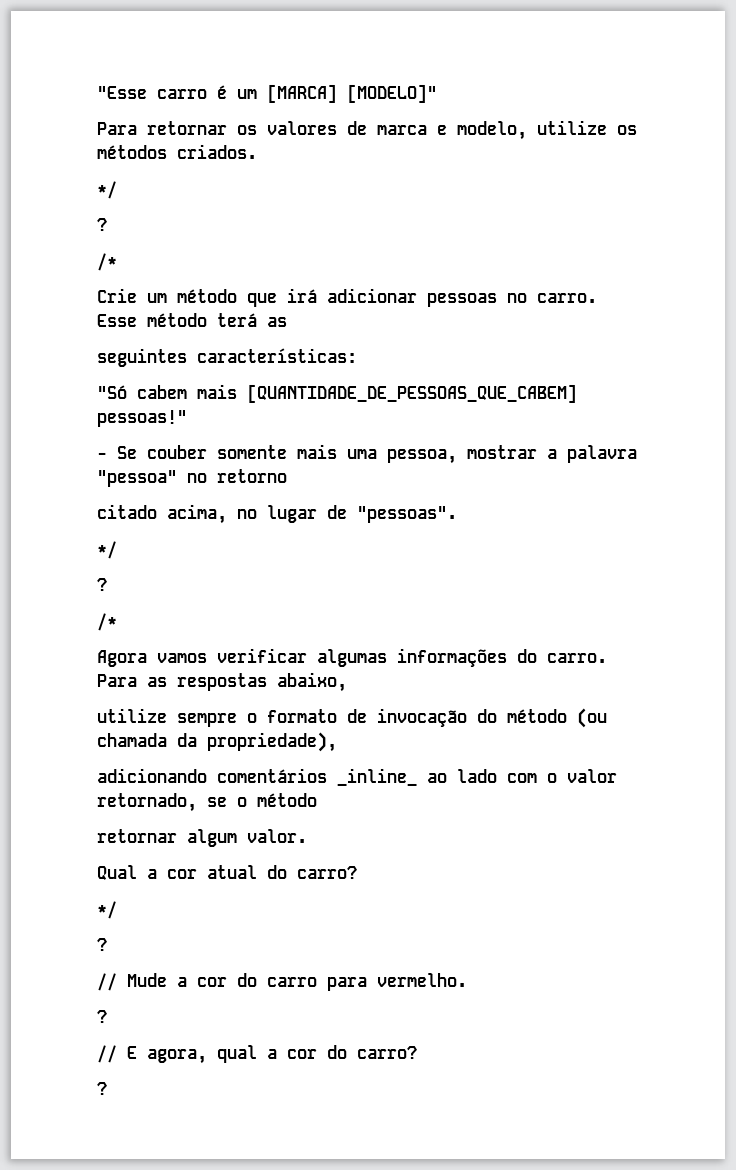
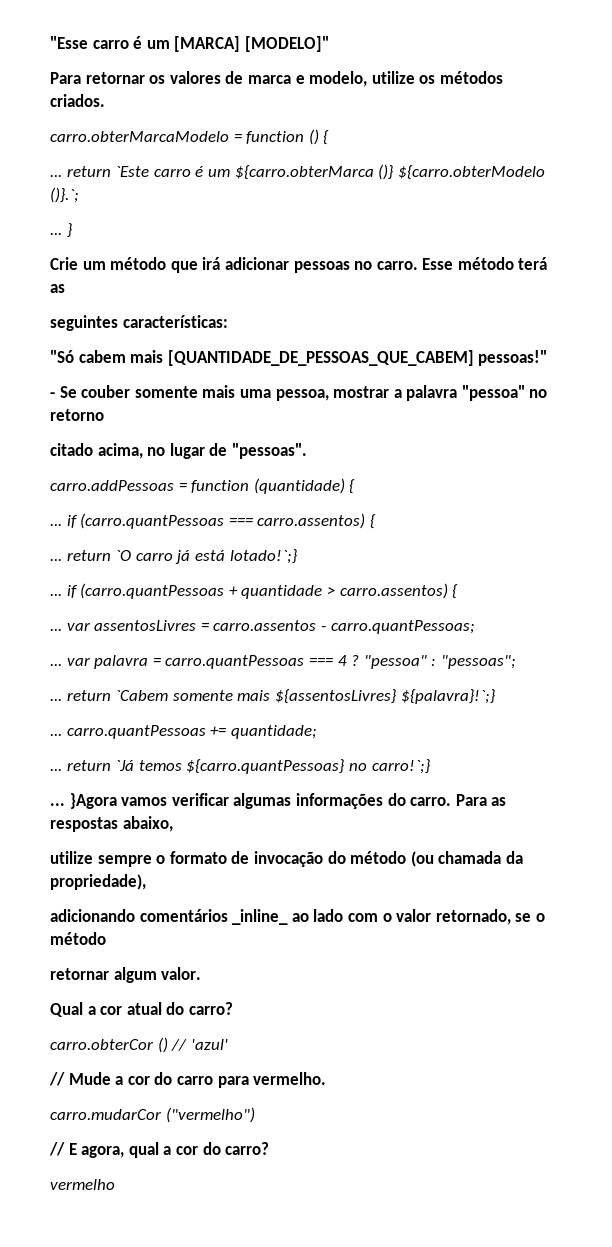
[97,181,117,199] [97,218,107,232] [97,253,117,271] */ // ? // /* -> [50,129,330,145] [50,164,545,180] [50,187,79,203] [50,223,72,238] carro.obterMarcaModelo = function () { // ... return `Este carro é um ${carro.obterMarca ()} ${carro.obterModelo ()}.`; // ... }
[97,541,117,559] [97,578,107,592] [97,613,117,631] [97,650,147,667] */ // ? // /* // Agora -> [50,478,356,494] [50,513,376,529] [50,549,297,564] [50,583,459,599] [50,620,475,634] [50,655,516,669] [50,689,495,704] [50,725,317,739] [50,759,430,774] [50,793,117,809] carro.addPessoas = function (quantidade) { // ... if (carro.quantPessoas === carro.assentos) { // ... return `O carro já está lotado!`;} // ... if (carro.quantPessoas + quantidade > carro.assentos) { // ... var assentosLivres = carro.assentos - carro.quantPessoas; // ... var palavra = carro.quantPessoas === 4 ? "pessoa" : "pessoas"; // ... return `Cabem somente mais ${assentosLivres} ${palavra}!`;} // ... carro.quantPessoas += quantidade; // ... return `Já temos ${carro.quantPessoas} no carro!`;} // ... }Agora
[97,901,117,919] [97,938,107,952] */ // ? -> [50,1037,228,1053] carro.obterCor () // 'azul'
[97,1010,107,1024] ? -> [50,1107,255,1123] carro.mudarCor ("vermelho")
[97,1082,107,1096] ? -> [50,1179,115,1190] vermelho

